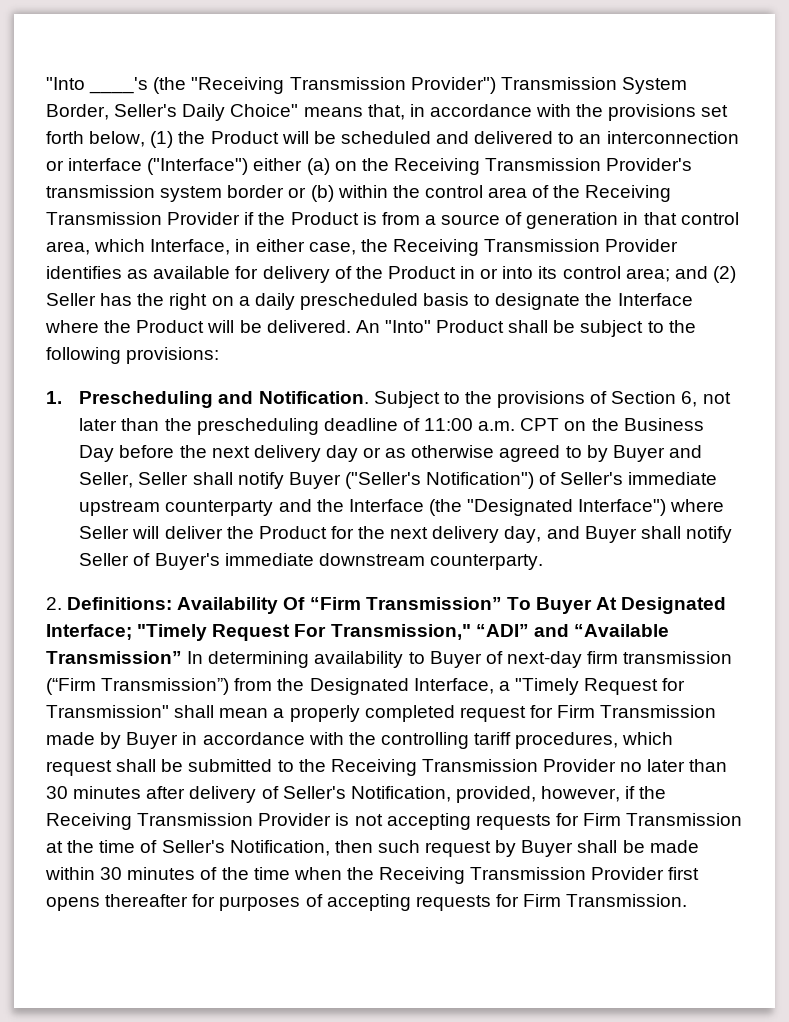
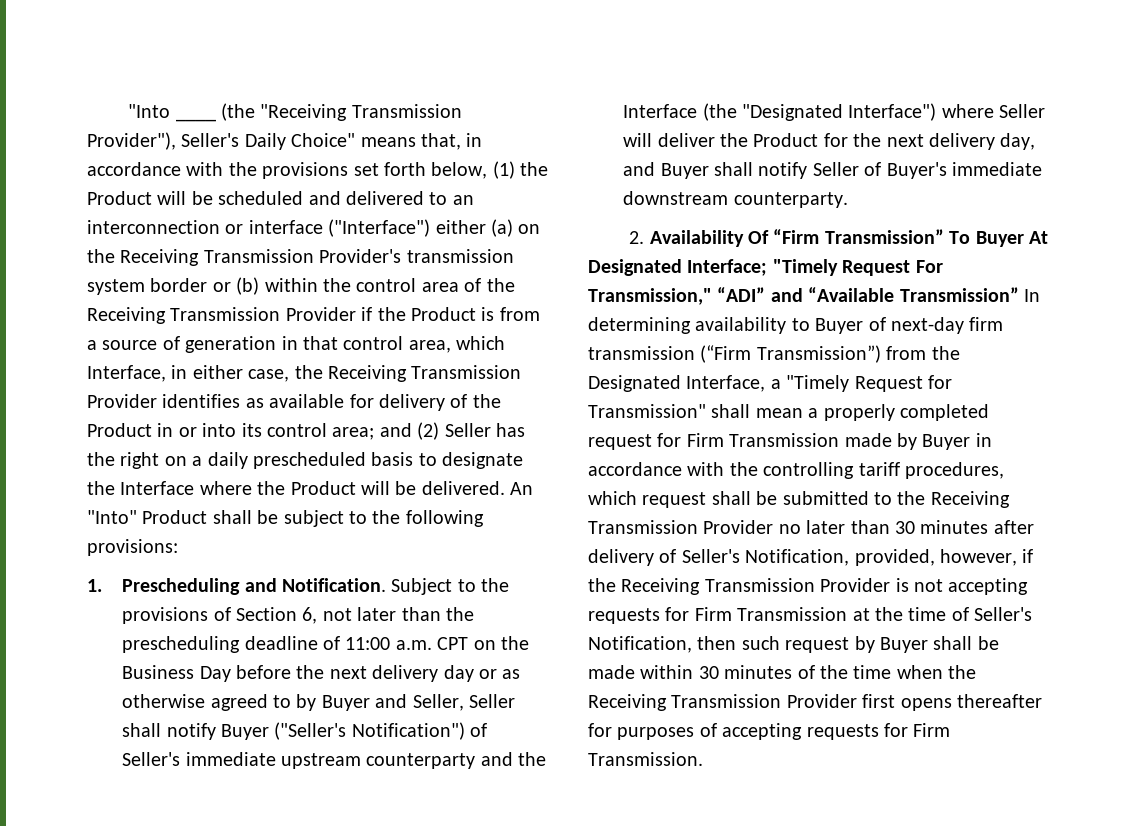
[89,77,149,94] ____'s -> [175,118,216,122] ____
[410,77,687,94] [46,104,109,120] Provider") Transmission System Border, -> [87,132,176,150] Provider"),
[67,597,173,610] Definitions: -> (645, 237) none

